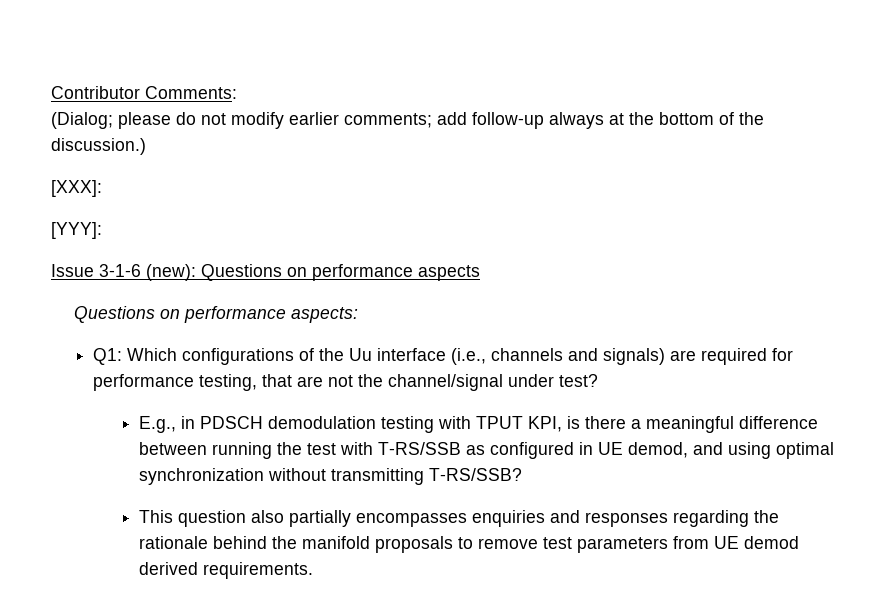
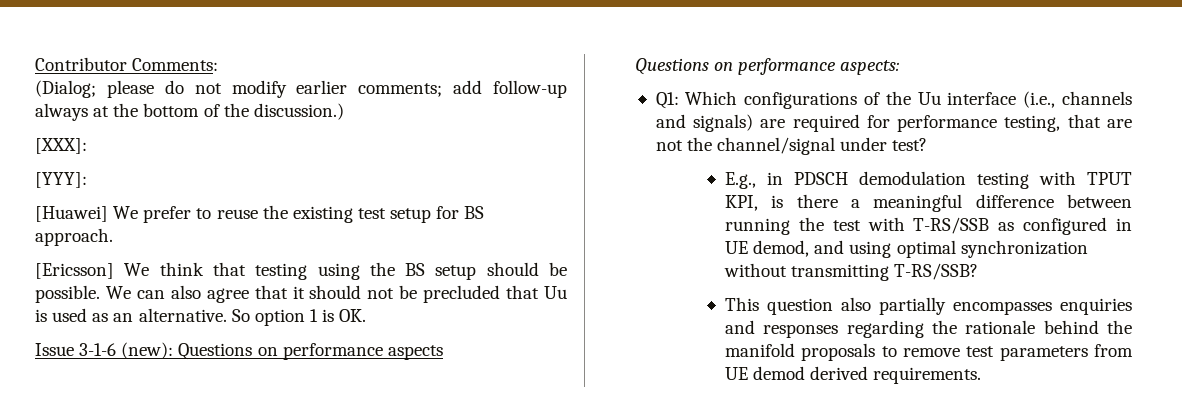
(102, 230) none -> [35,205,485,223] [35,228,113,246] [35,262,568,280] [35,285,567,303] [35,308,367,326] // [Huawei] We prefer to reuse the existing test setup for BS approach. // [Ericsson] We think that testing using the BS setup should be possible. We can also agree that it should not be precluded that Uu is used as an alternative. So option 1 is OK.

